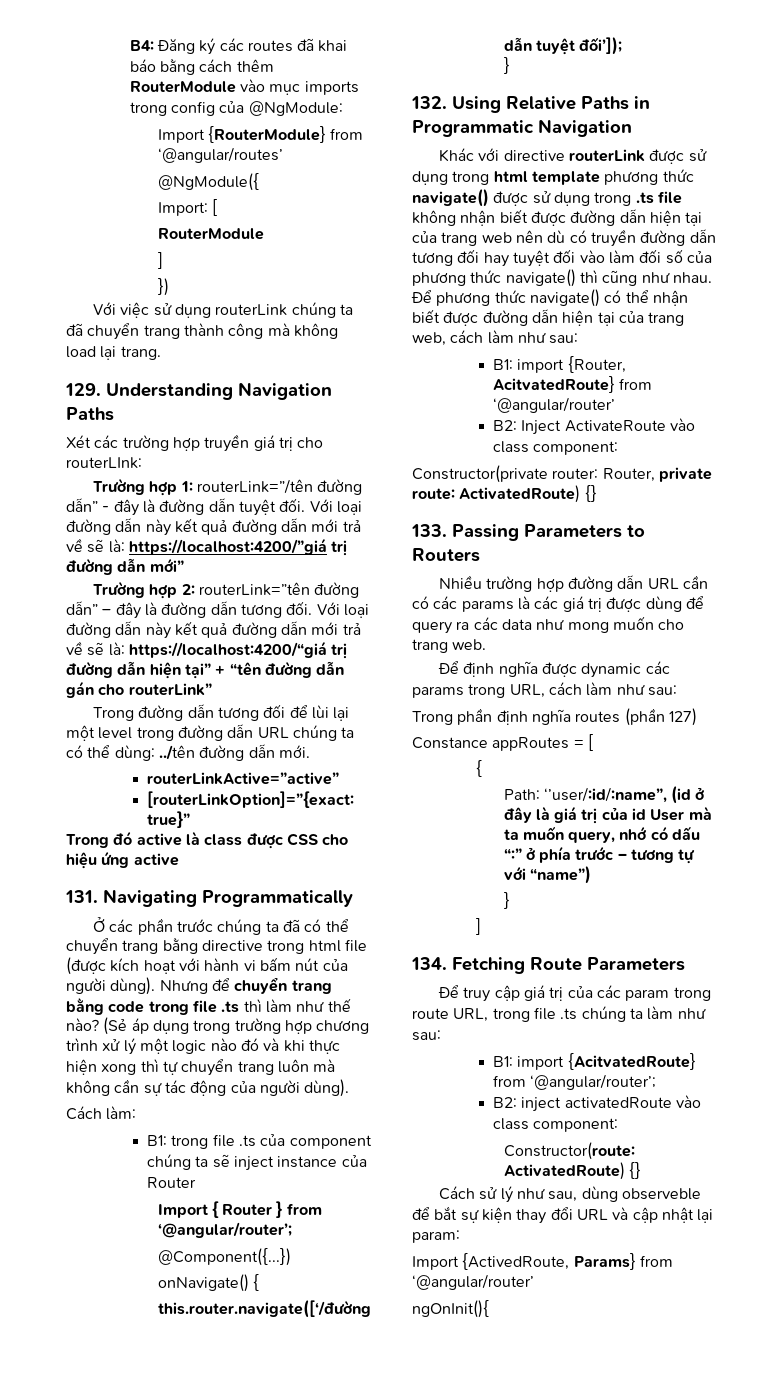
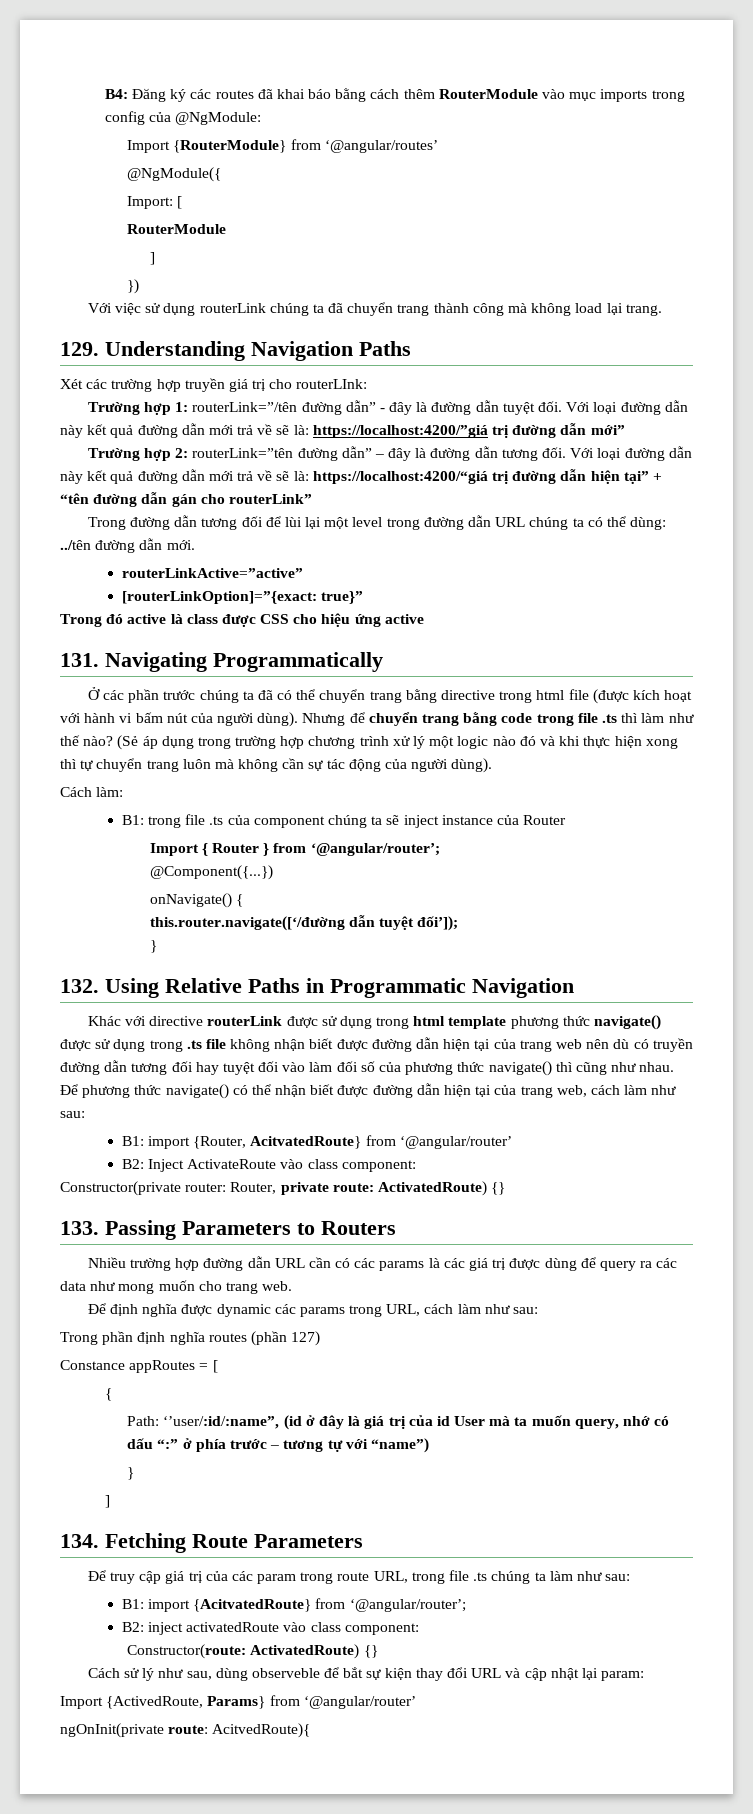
[412,1300,489,1318] ngOnInit(){ -> [60,1723,311,1738] ngOnInit(private route: AcitvedRoute){

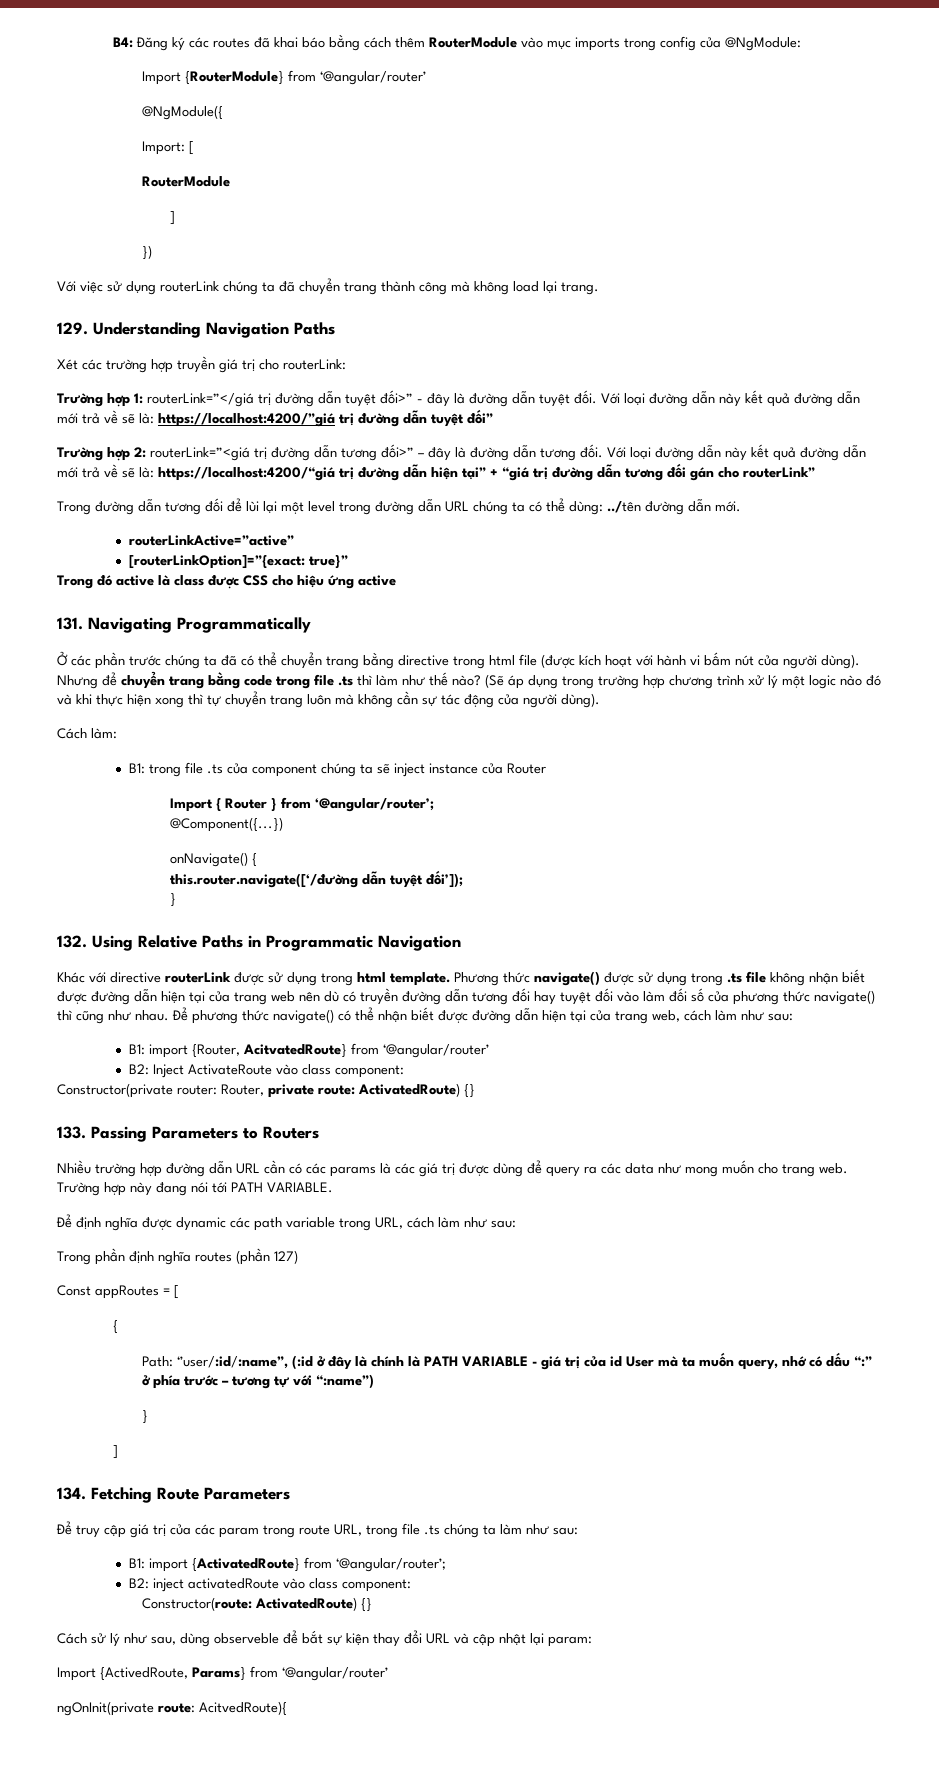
[324,140,438,153] ‘@angular/routes’ -> [319,71,426,85] ‘@angular/router’
[296,379,368,389] routerLInk: -> [283,359,346,370] routerLink:
[192,400,376,415] routerLink=”/tên đường dẫn” -> [147,390,413,407] routerLink=”</giá trị đường dẫn tuyệt đối>”
[590,425,625,435] mới” -> [431,409,493,427] tuyệt đối”
[192,446,372,461] routerLink=”tên đường dẫn” -> [150,444,414,461] routerLink=”<giá trị đường dẫn tương đối>”
[60,492,168,507] “tên đường dẫn -> [502,463,686,481] “giá trị đường dẫn tương đối
[117,735,139,750] (Sẻ -> [485,674,504,688] (Sẽ
[448,1016,559,1029] template phương -> [390,972,499,986] template. Phương
(293, 1286) none -> [57,1182,333,1196] Trường hợp này đang nói tới PATH VARIABLE.
[299,1307,345,1317] params -> [254,1217,335,1231] path variable
[60,1360,125,1370] Constance -> [57,1285,91,1296] Const
[283,1415,302,1430] (id -> [291,1355,313,1370] (:id
(361, 1421) none -> [370,1356,537,1367] chính là PATH VARIABLE -
[370,1438,429,1453] “name”) -> [315,1374,374,1389] “:name”)
[193,1599,312,1612] {AcitvatedRoute} -> [192,1558,301,1572] {ActivatedRoute}

